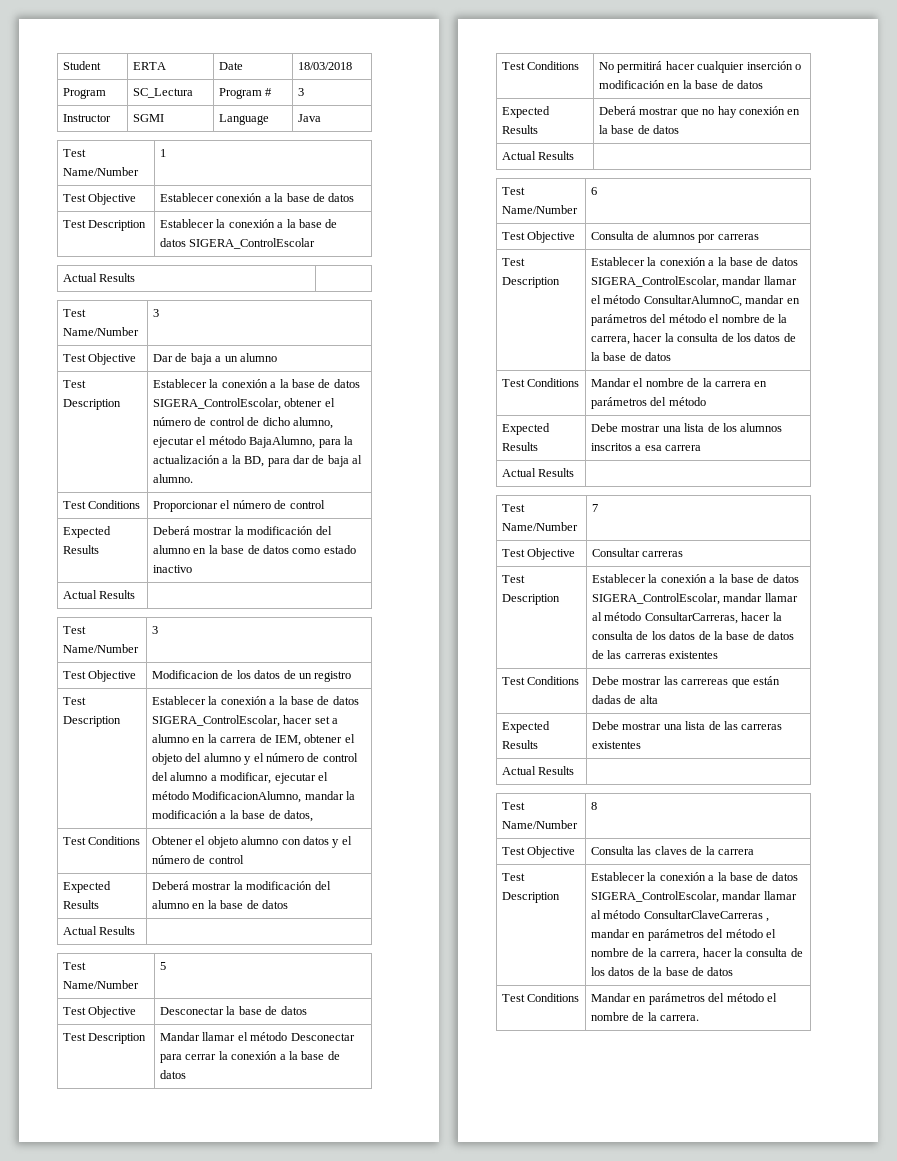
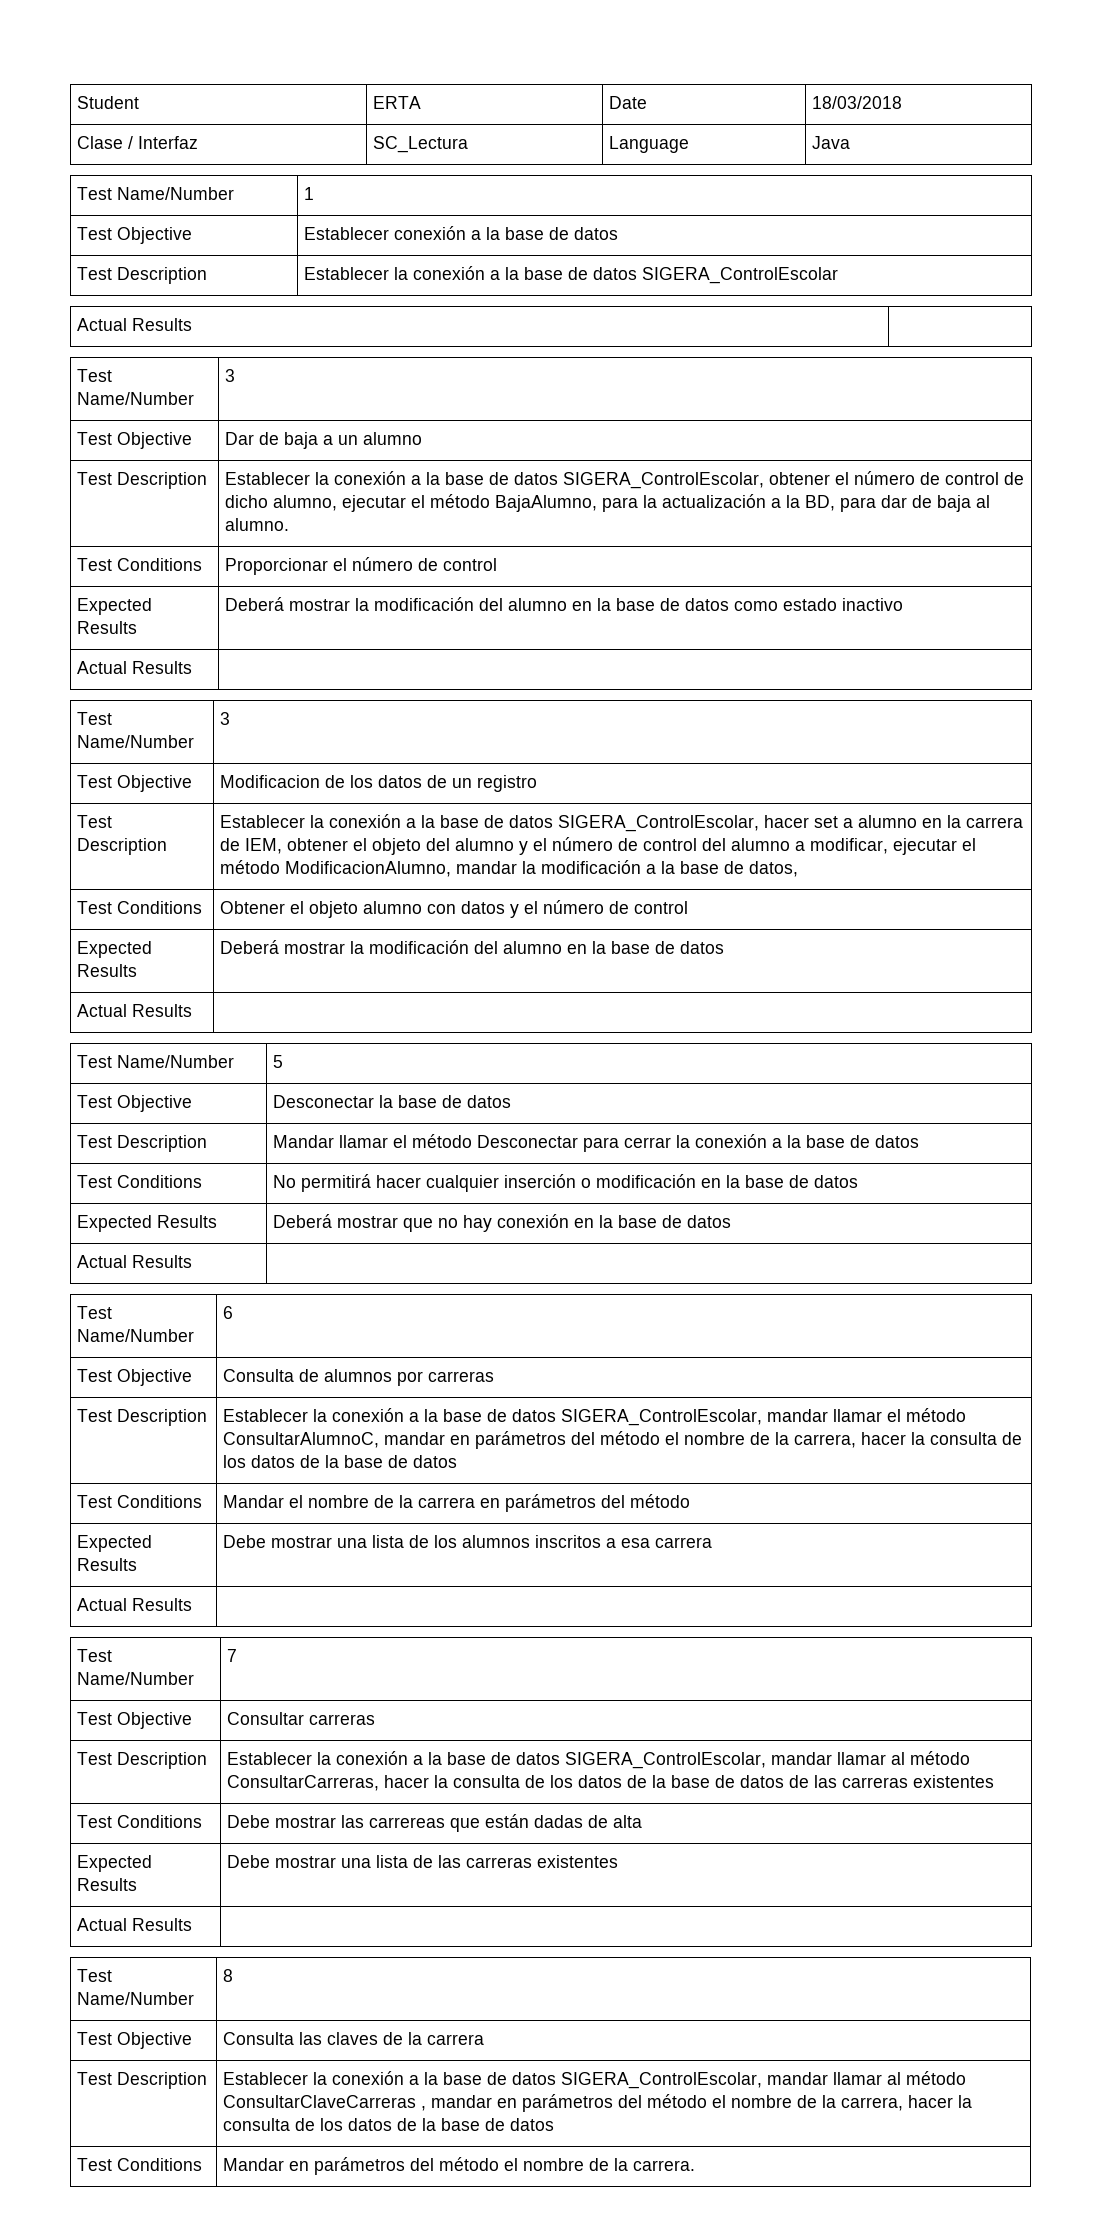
[63,88,107,99] [133,88,194,98] [219,88,273,99] [298,88,305,96] [63,114,112,122] [133,114,165,122] Program | SC_Lectura | Program # | 3 // Instructor | SGMI -> [77,136,199,149] [373,136,469,153] Clase / Interfaz | SC_Lectura

